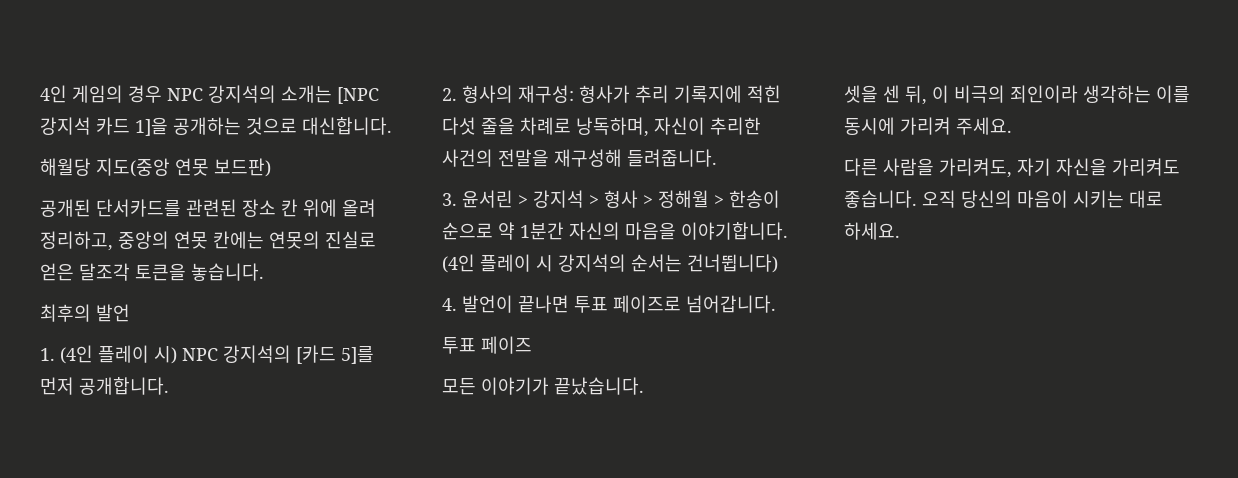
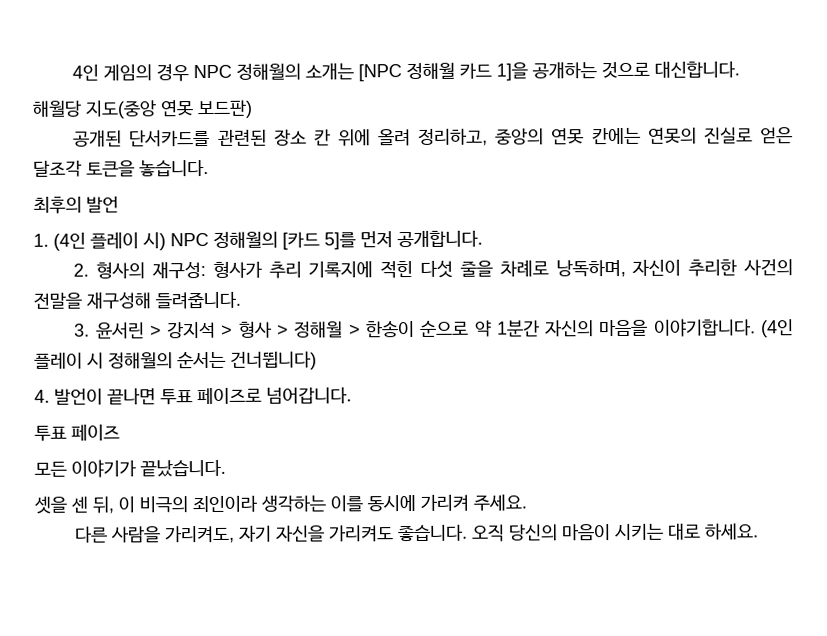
[208,85,276,103] 강지석의 -> [236,63,302,80] 정해월의
[40,117,91,135] 강지석 -> [406,62,456,80] 정해월
[223,345,291,363] 강지석의 -> [213,231,278,248] 정해월의
[558,254,626,272] 강지석의 -> [108,352,173,369] 정해월의

